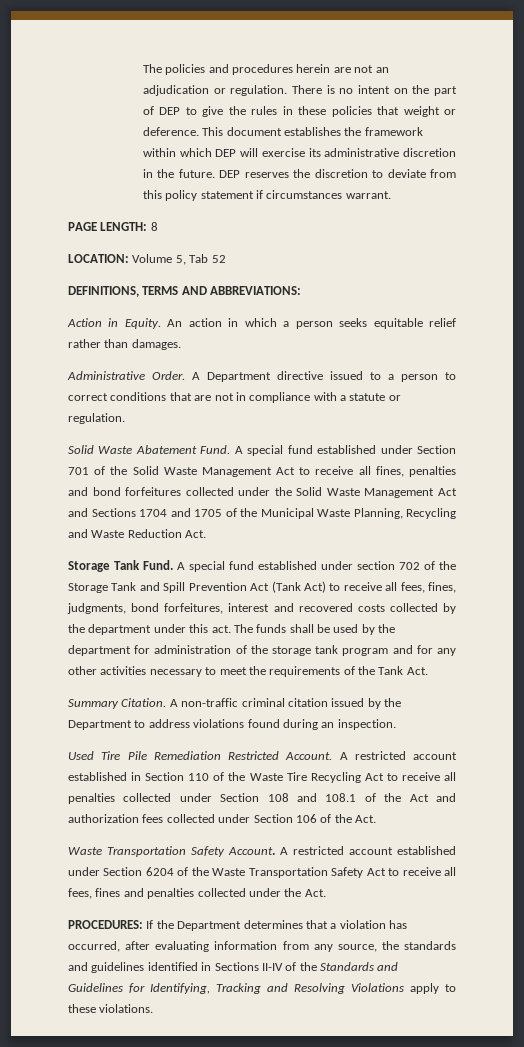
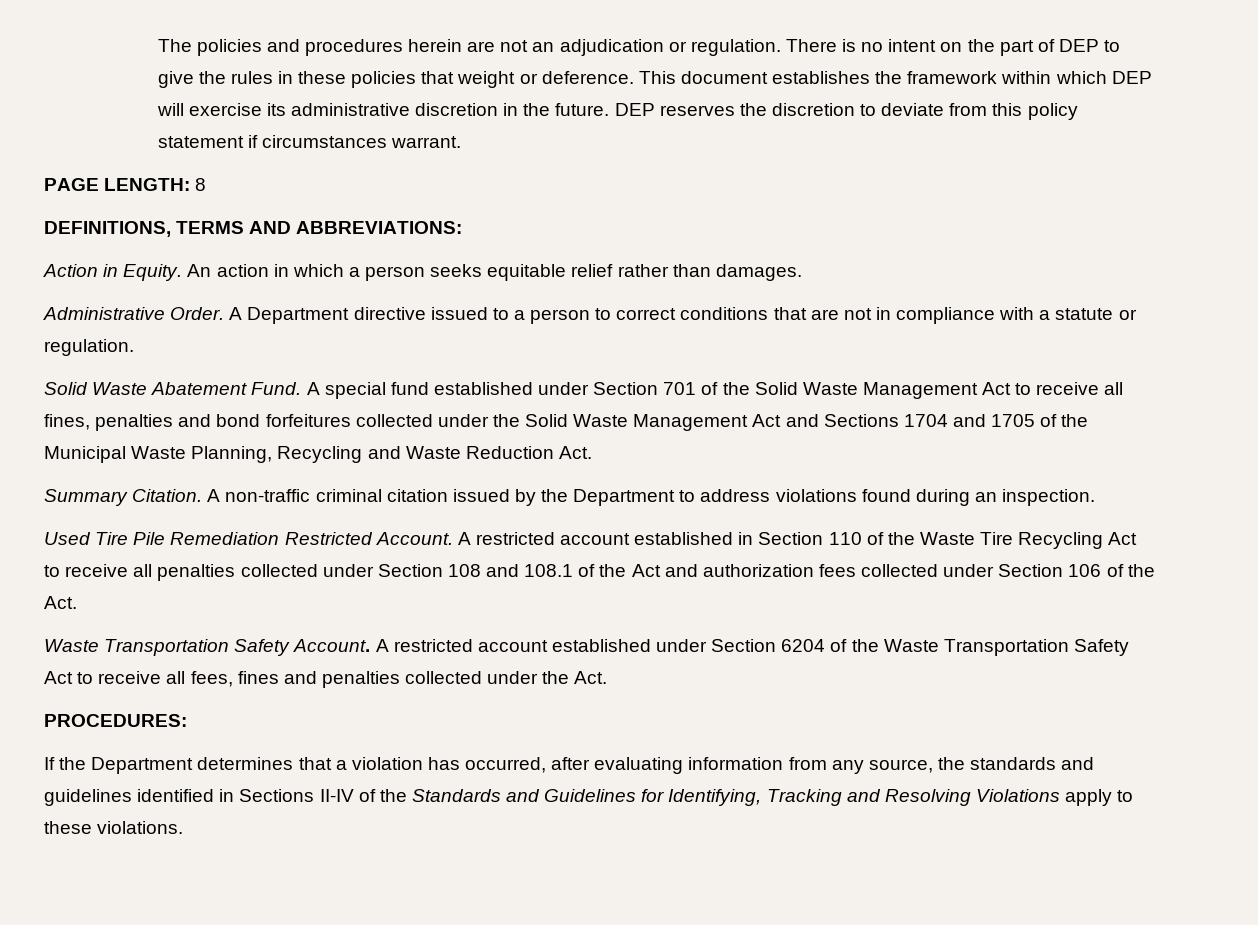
[68,254,226,265] // LOCATION: Volume 5, Tab 52 -> (207, 184) none
[68,560,456,572] [68,581,457,593] [67,603,456,614] [68,624,396,635] [68,645,456,656] [68,666,428,677] // Storage Tank Fund. A special fund established under section 702 of the Storage Tank and Spill Prevention Act (Tank Act) to receive all fees, fines, judgments, bond forfeitures, interest and recovered costs collected by the department under this act. The funds shall be used by the department for administration of the storage tank program and for any other activities necessary to meet the requirements of the Tank Act. -> (592, 452) none
(143, 924) none -> (187, 720) //

